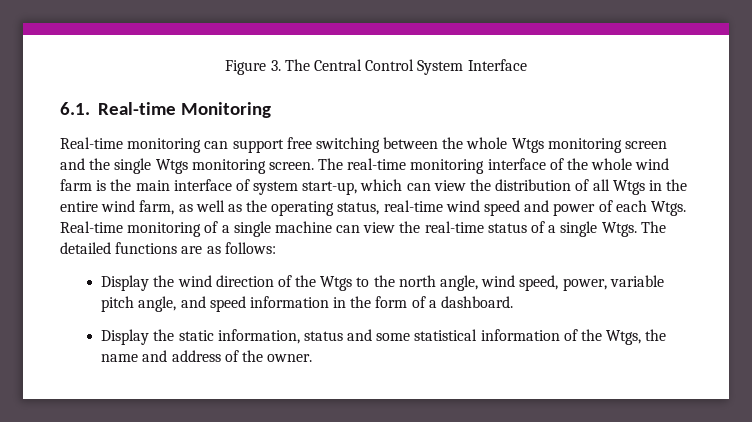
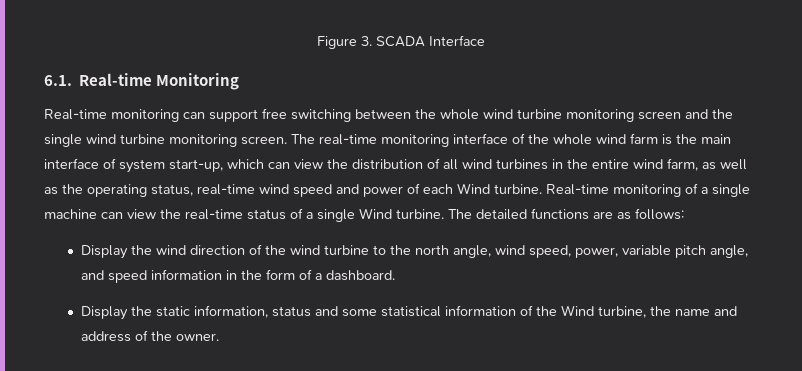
[284,59,464,75] The Central Control System -> [376,36,425,47] SCADA
[511,138,544,153] Wtgs -> [483,109,562,119] wind turbine
[155,159,188,174] Wtgs -> [86,134,165,144] wind turbine
[612,180,645,195] Wtgs -> [462,159,548,170] wind turbines
[650,201,686,216] Wtgs. -> [457,183,542,194] Wind turbine.
[601,222,637,237] Wtgs. -> [359,208,444,219] Wind turbine.
[320,276,353,291] Wtgs -> [289,245,369,255] wind turbine
[606,330,642,345] Wtgs, -> [560,305,646,318] Wind turbine,

